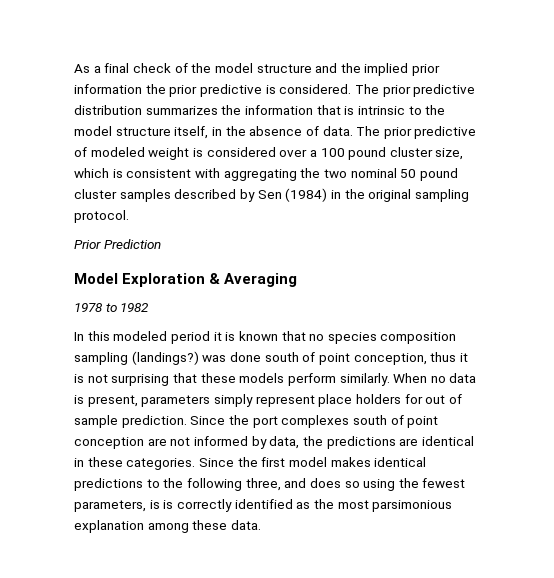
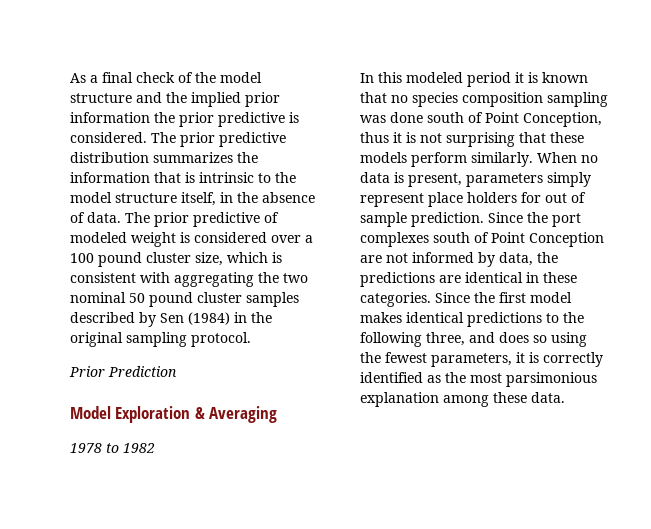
[131,351,199,365] (landings?) -> (608, 99) none
[318,353,427,365] point conception, -> [485,112,602,127] Point Conception,
[407,416,439,428] [74,437,144,449] point conception -> [491,232,604,247] Point Conception
[149,500,160,509] is -> [516,352,525,363] it

